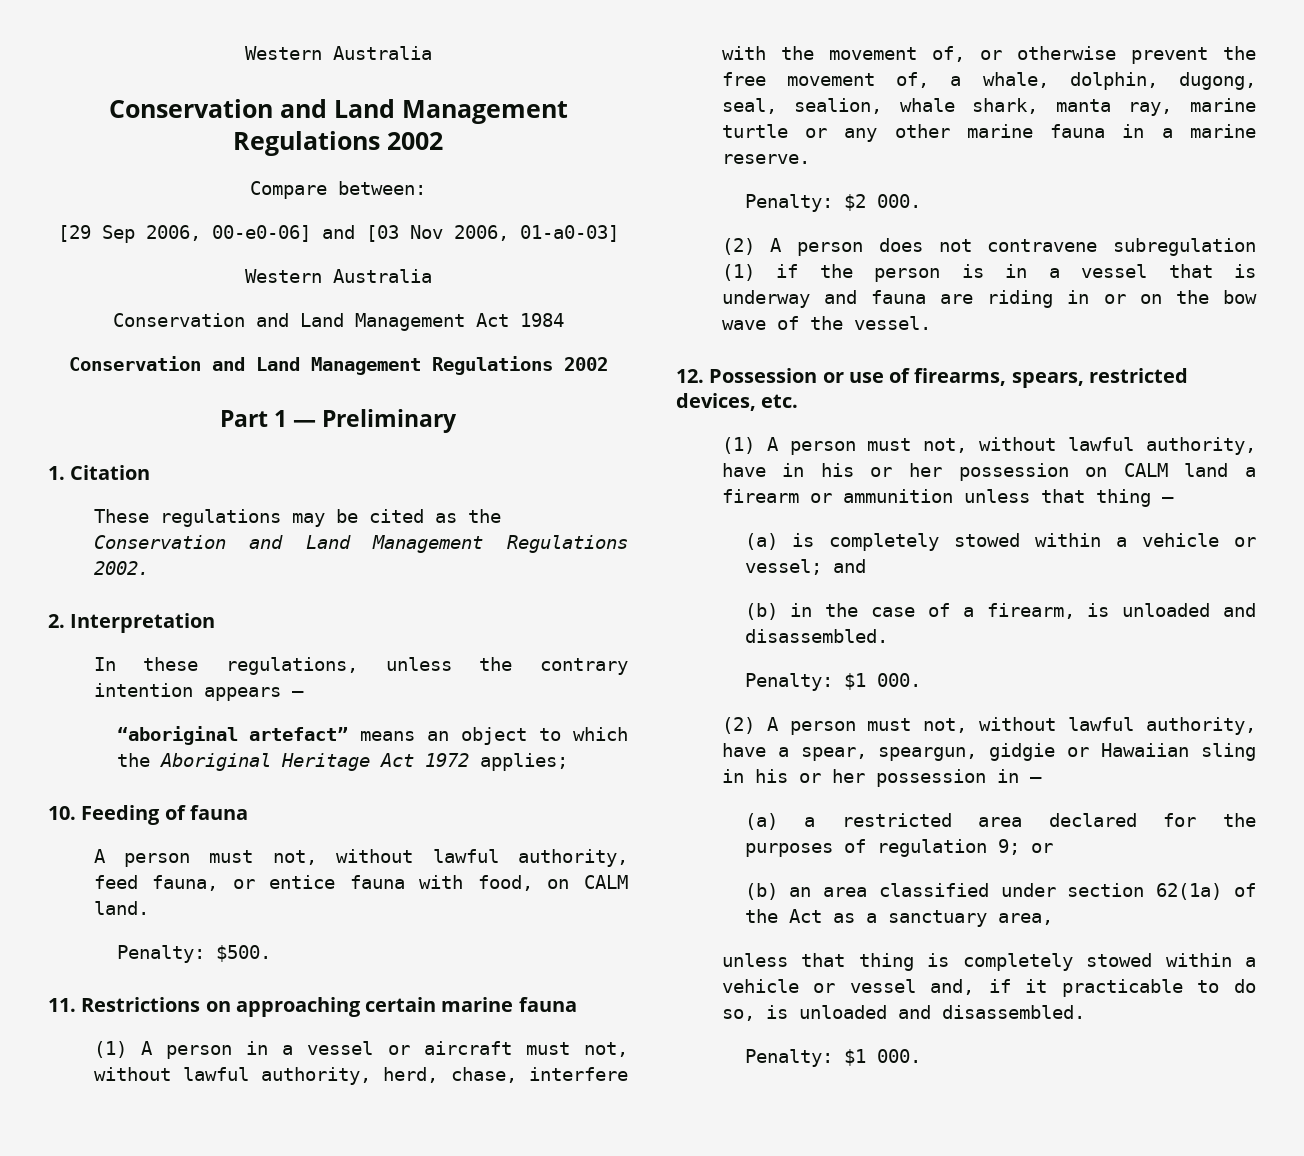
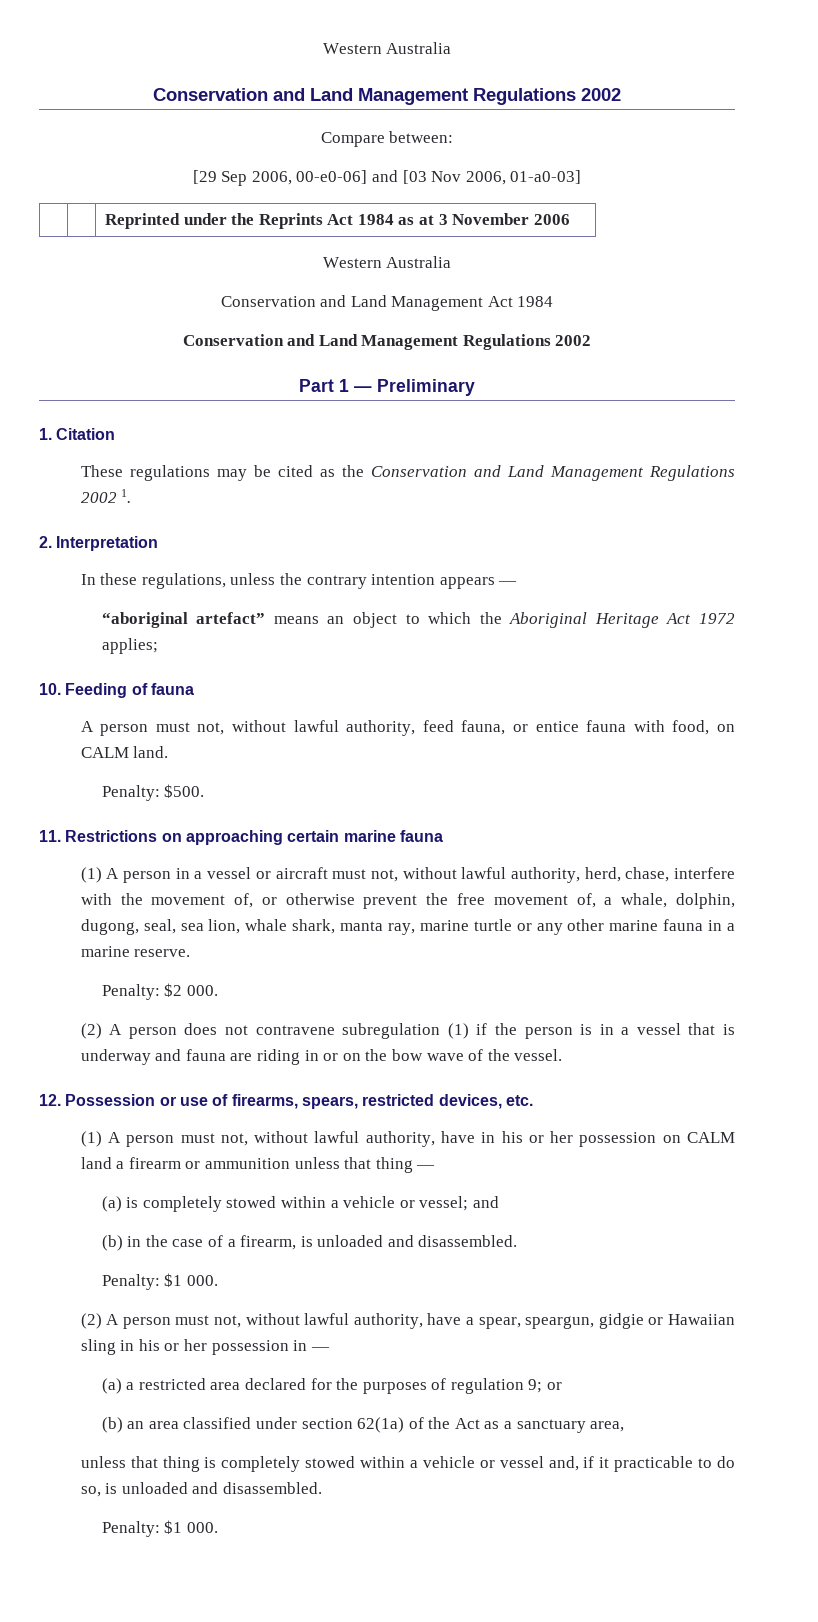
(619, 233) none -> [104,213,570,229] // | | Reprinted under the Reprints Act 1984 as at 3 November 2006
[93,561,149,575] 2002. -> [80,489,132,503] 2002 1.
[794,98,883,114] sealion, -> [180,919,241,934] sea lion,

